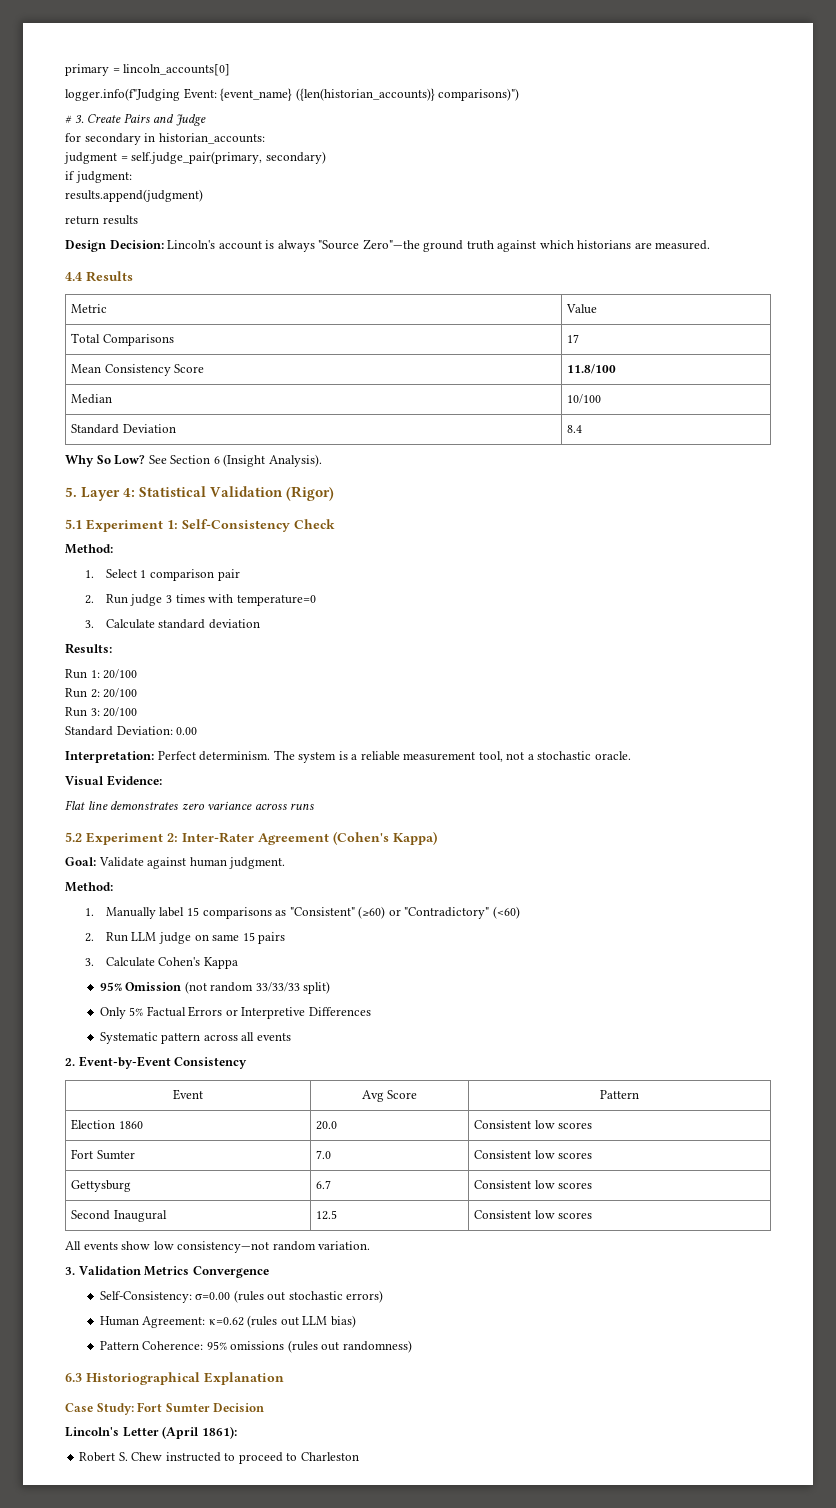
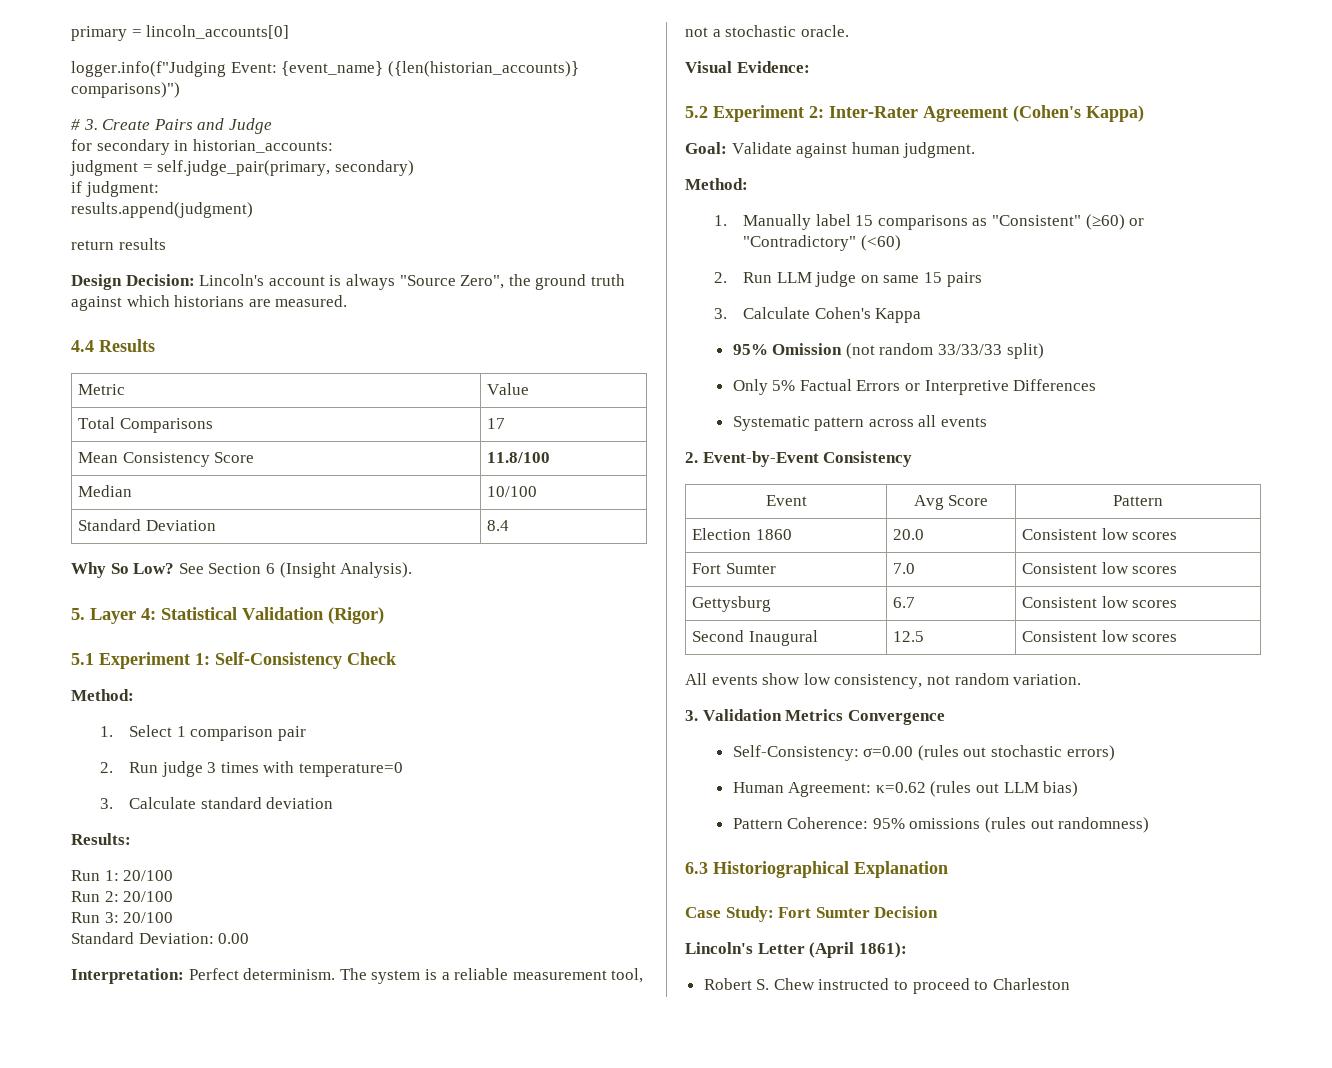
[362,239,420,250] Zero"—the -> [460,274,531,289] Zero", the
[65,800,315,810] // Flat line demonstrates zero variance across runs -> (810, 67) none
[177,1241,270,1253] consistency—not -> [834,674,950,689] consistency, not

